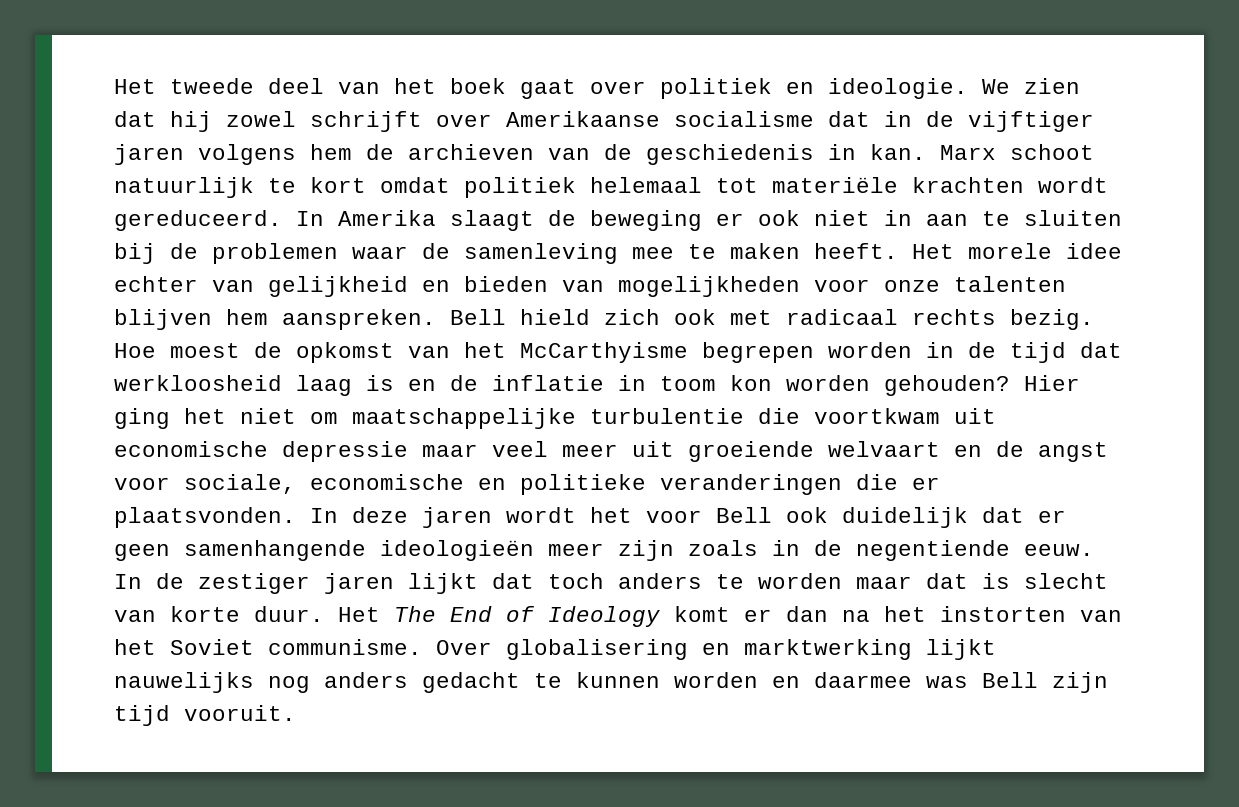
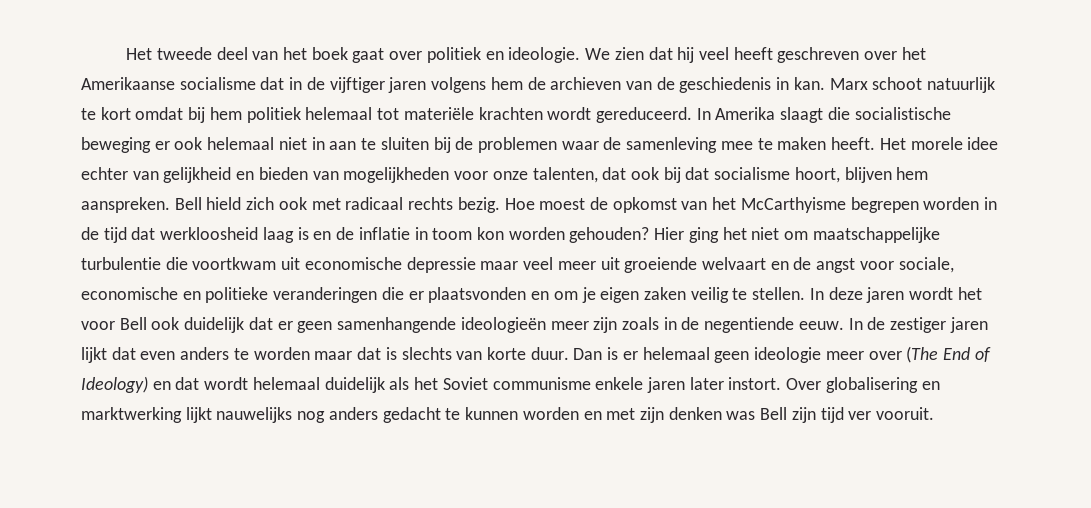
[226,111,492,132] zowel schrijft over -> [698,47,926,63] veel heeft geschreven over het
(450, 185) none -> [188,107,242,123] bij hem
[548,210,576,226] de -> [827,107,951,120] die socialistische
(800, 218) none -> [207,137,275,150] helemaal
[954,276,1066,292] talenten -> [532,167,840,183] talenten, dat ook bij dat socialisme hoort,
[114,507,296,528] plaatsvonden. -> [428,287,806,303] plaatsvonden en om je eigen zaken veilig te stellen.
[548,573,604,589] toch -> [140,351,176,360] even
[1024,573,1108,589] slecht -> [401,347,452,360] slechts
[338,606,1122,627] [114,639,422,655] Het The End of Ideology komt er dan na het instorten van het Soviet communisme. -> [573,346,991,363] [81,376,782,393] Dan is er helemaal geen ideologie meer over (The End of Ideology) en dat wordt helemaal duidelijk als het Soviet communisme enkele jaren later instort.
[814,672,912,688] daarmee -> [606,407,722,423] met zijn denken
(170, 715) none -> [848,411,872,420] ver

